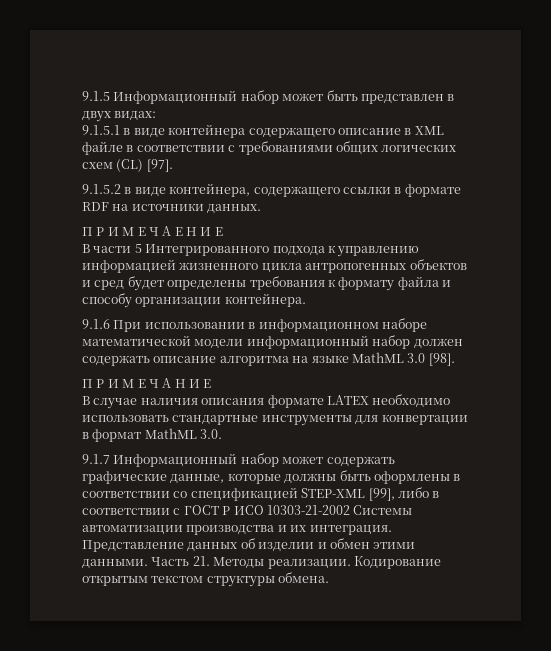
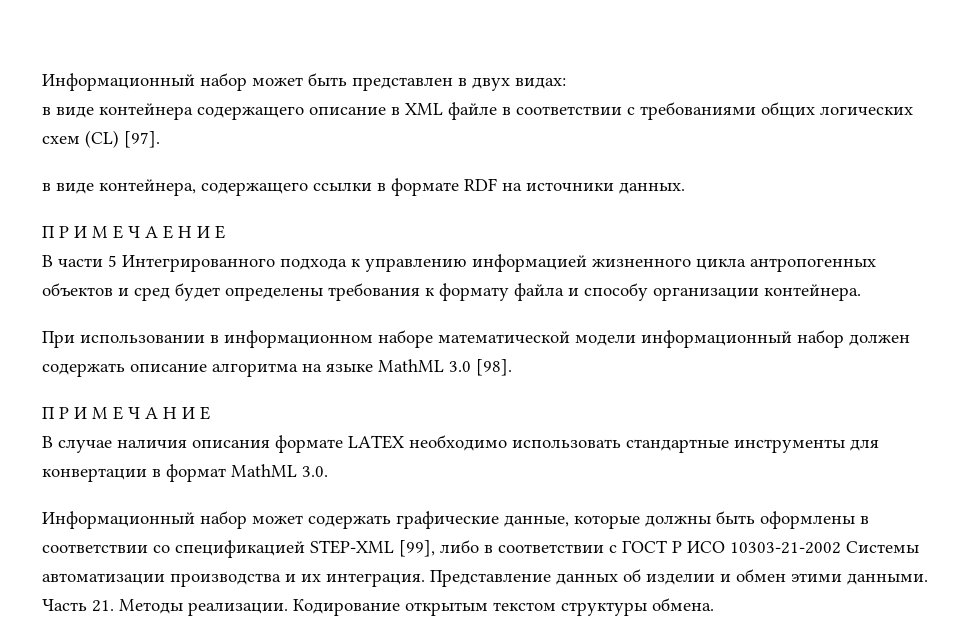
[82,91,110,101] 9.1.5 -> (42, 82) none
[82,125,120,135] 9.1.5.1 -> (566, 83) none
[82,184,121,194] 9.1.5.2 -> (160, 139) none
[82,319,110,329] 9.1.6 -> (861, 292) none
[82,454,110,464] 9.1.7 -> (328, 471) none

